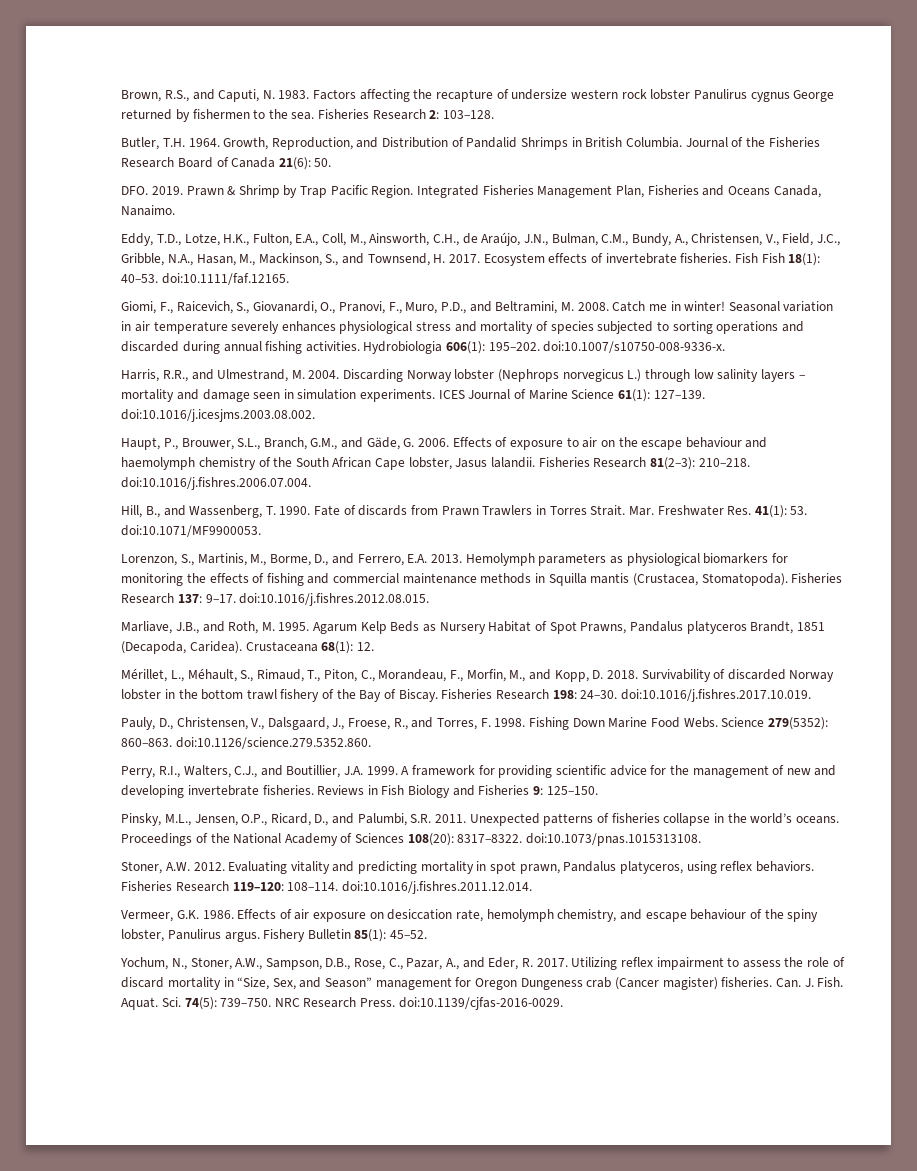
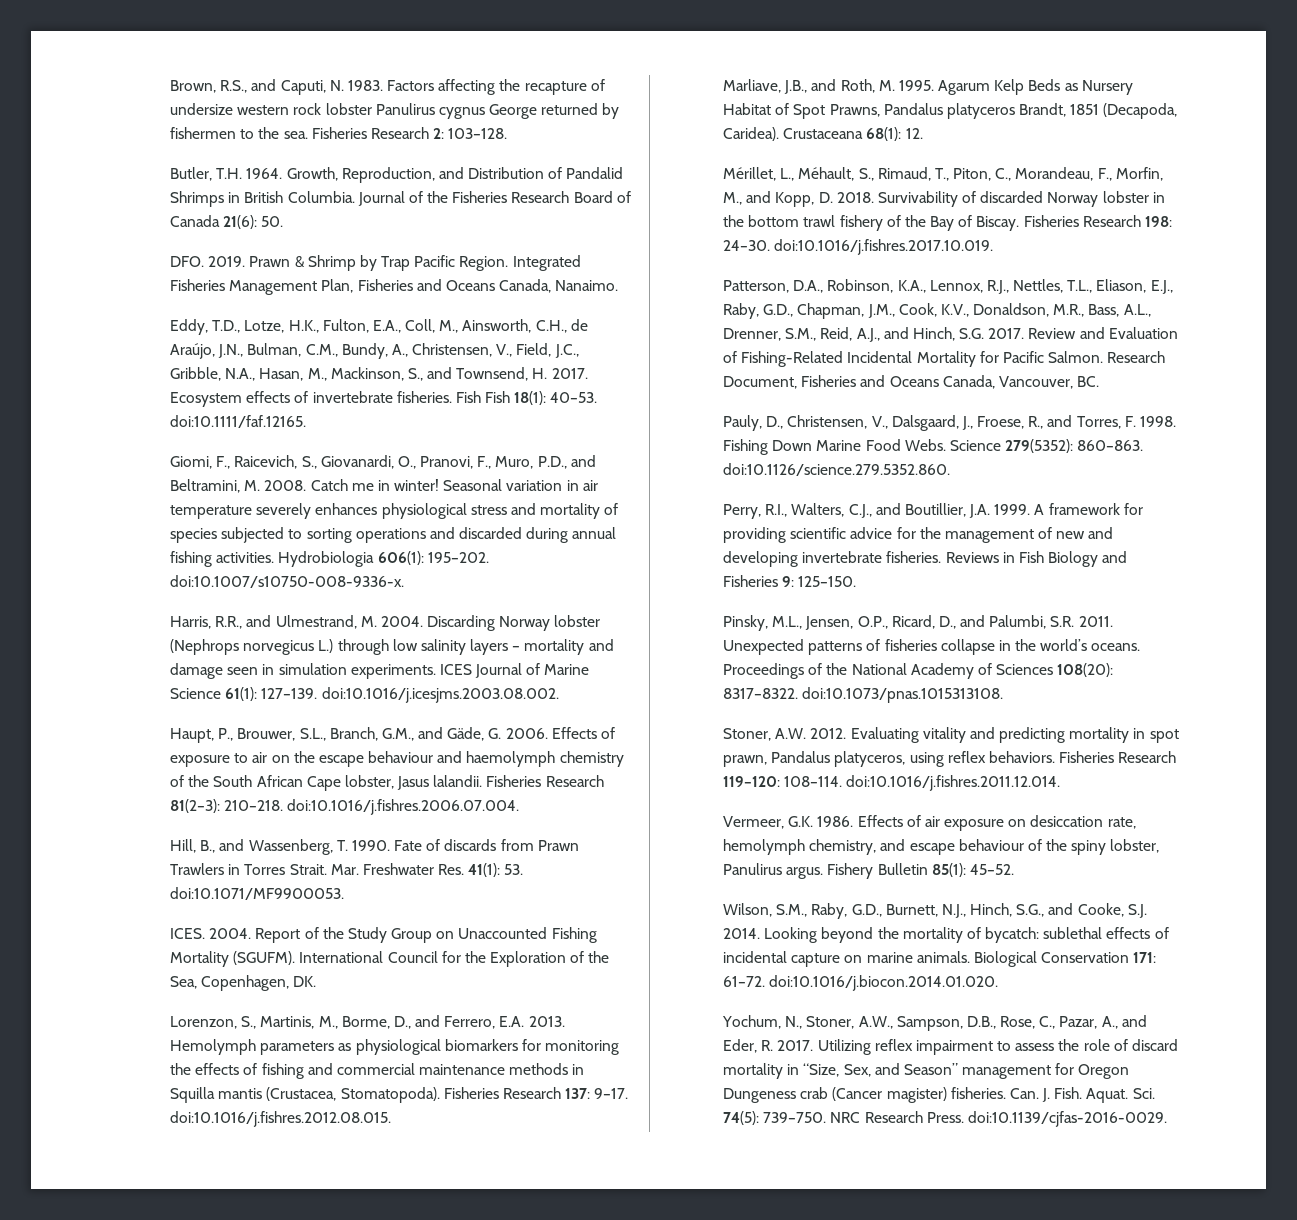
(262, 531) none -> [169,927,597,943] [169,951,610,967] [169,975,317,991] // ICES. 2004. Report of the Study Group on Unaccounted Fishing Mortality (SGUFM). International Council for the Exploration of the Sea, Copenhagen, DK.
(811, 695) none -> [722,279,1173,294] [722,303,1151,319] [722,327,1178,342] [722,351,1166,367] [722,375,1100,389] // Patterson, D.A., Robinson, K.A., Lennox, R.J., Nettles, T.L., Eliason, E.J., Raby, G.D., Chapman, J.M., Cook, K.V., Donaldson, M.R., Bass, A.L., Drenner, S.M., Reid, A.J., and Hinch, S.G. 2017. Review and Evaluation of Fishing-Related Incidental Mortality for Pacific Salmon. Research Document, Fisheries and Oceans Canada, Vancouver, BC.
(428, 934) none -> [722,903,1147,919] [722,927,1169,943] [722,951,1157,967] [722,975,999,991] // Wilson, S.M., Raby, G.D., Burnett, N.J., Hinch, S.G., and Cooke, S.J. 2014. Looking beyond the mortality of bycatch: sublethal effects of incidental capture on marine animals. Biological Conservation 171: 61–72. doi:10.1016/j.biocon.2014.01.020.

